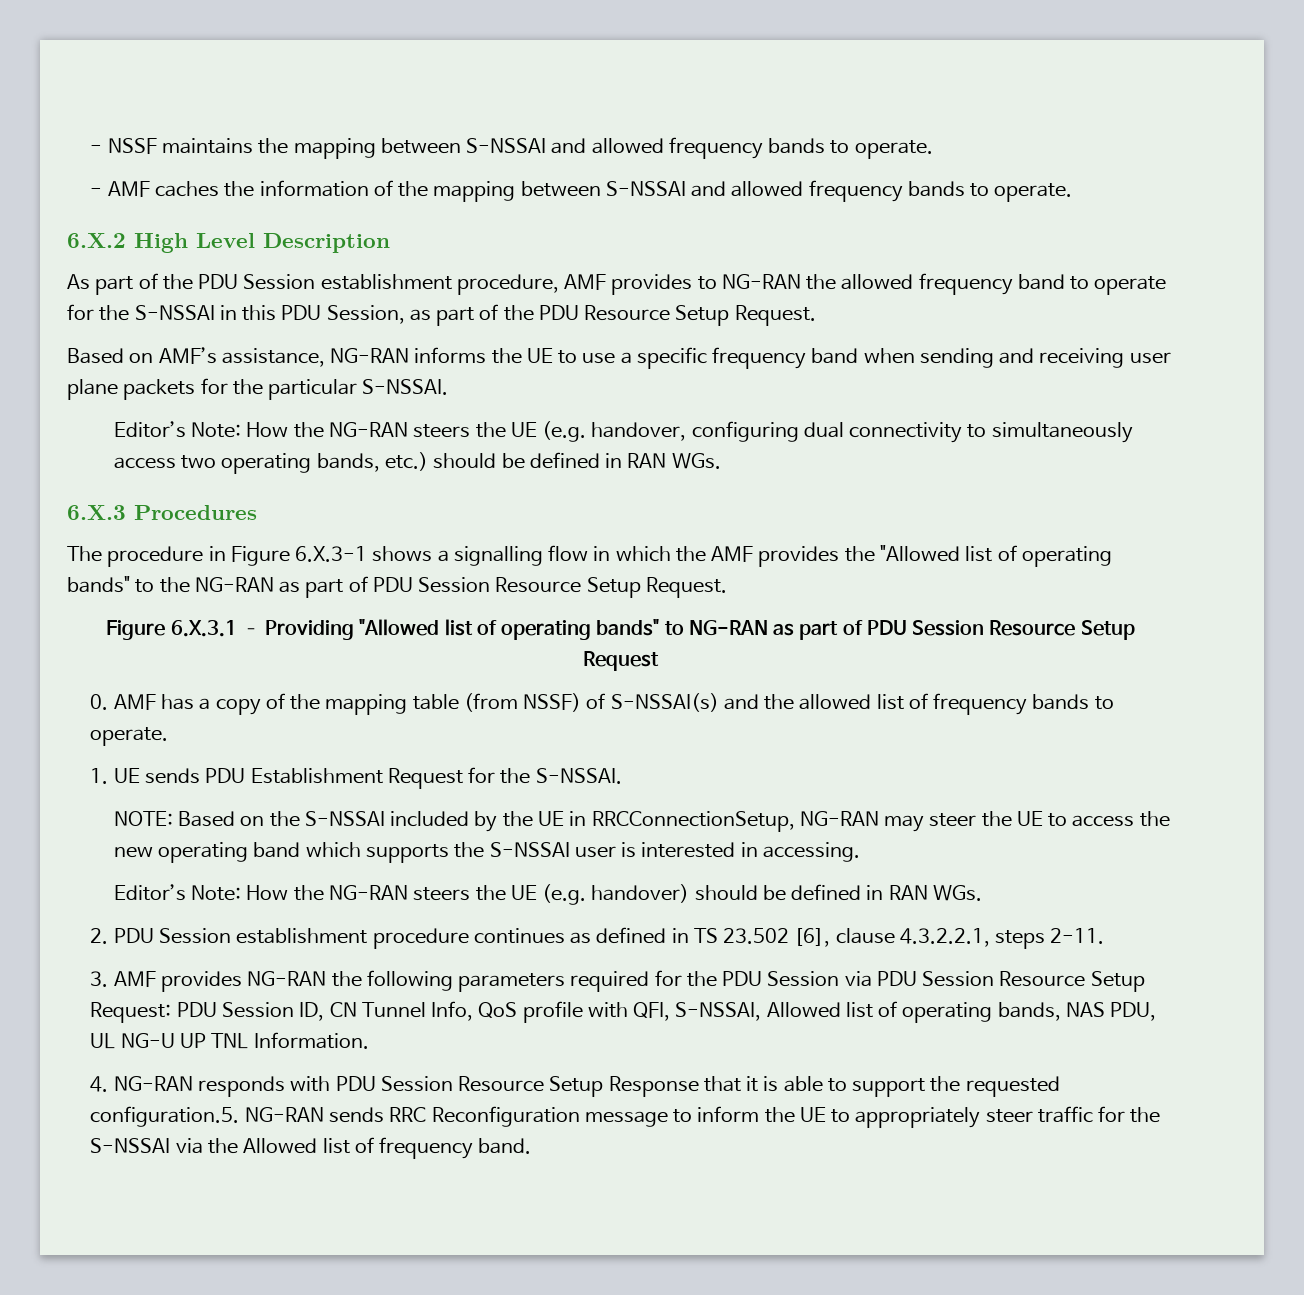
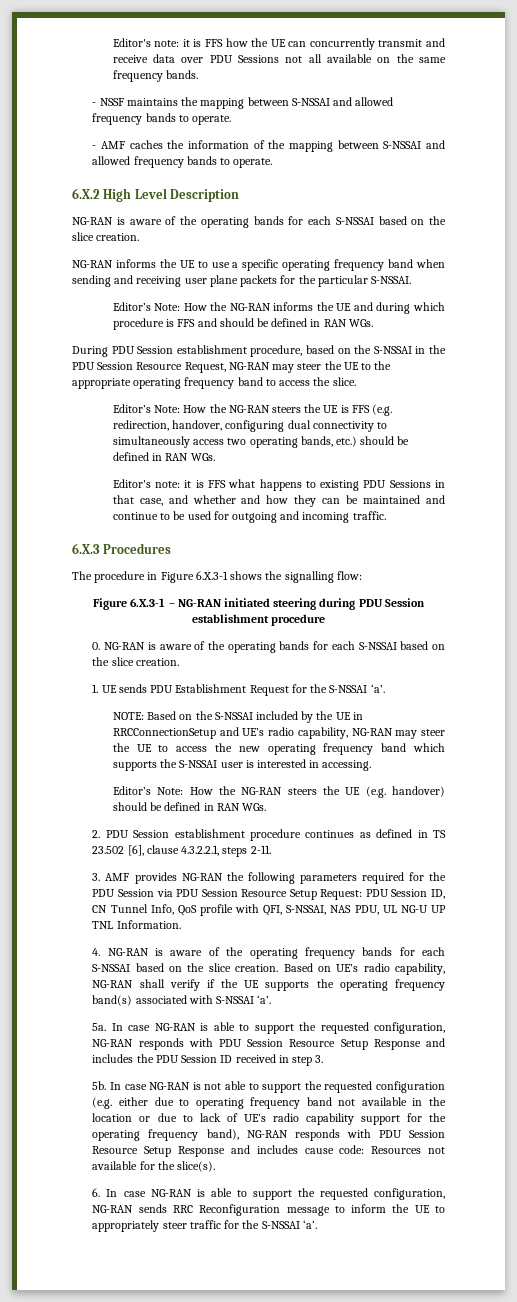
(90, 149) none -> [112,38,445,50] [112,54,447,63] [112,70,199,82] Editor's note: it is FFS how the UE can concurrently transmit and receive data over PDU Sessions not all available on the same frequency bands. //
[67,273,1167,295] [67,304,816,326] [67,347,325,367] As part of the PDU Session establishment procedure, AMF provides to NG-RAN the allowed frequency band to operate for the S-NSSAI in this PDU Session, as part of the PDU Resource Setup Request. // Based on AMF’s assistance, -> [72,216,446,228] [72,232,140,241] NG-RAN is aware of the operating bands for each S-NSSAI based on the slice creation. //
(707, 358) none -> [282,260,331,271] operating
[113,421,587,442] // Editor’s Note: How the NG-RAN steers the UE (e.g. -> [112,302,445,314] [112,318,373,330] [72,345,447,357] [72,361,392,373] [72,377,356,389] [112,404,393,416] [112,420,169,431] // Editor’s Note: How the NG-RAN informs the UE and during which procedure is FFS and should be defined in RAN WGs. // During PDU Session establishment procedure, based on the S-NSSAI in the PDU Session Resource Request, NG-RAN may steer the UE to the appropriate operating frequency band to access the slice. // Editor’s Note: How the NG-RAN steers the UE is FFS (e.g. redirection,
(721, 461) none -> [112,479,445,491] [112,495,445,507] [112,511,386,523] // Editor's note: it is FFS what happens to existing PDU Sessions in that case, and whether and how they can be maintained and continue to be used for outgoing and incoming traffic.
[437,545,1112,567] [67,576,727,598] [106,619,1135,640] [583,651,659,671] [90,693,1114,715] [90,727,169,746] a signalling flow in which the AMF provides the "Allowed list of operating bands" to the NG-RAN as part of PDU Session Resource Setup Request. // Figure 6.X.3.1 – Providing "Allowed list of operating bands" to NG-RAN as part of PDU Session Resource Setup Request // 0. AMF has a copy of the mapping table (from NSSF) of S-NSSAI(s) and the allowed list of frequency bands to operate. -> [265,571,362,583] [93,598,425,610] [191,614,326,626] [92,641,445,653] [92,657,179,666] the signalling flow: // Figure 6.X.3-1 – NG-RAN initiated steering during PDU Session establishment procedure // 0. NG-RAN is aware of the operating bands for each S-NSSAI based on the slice creation.
[535,768,622,784] S-NSSAI. -> [329,684,385,693] S-NSSAI ‘a’.
[591,811,795,832] RRCConnectionSetup, -> [112,727,348,739] RRCConnectionSetup and UE’s radio capability,
(249, 852) none -> [323,743,374,755] frequency
[766,1001,1061,1023] Allowed list of operating bands, -> (327, 910) none
[197,1076,1060,1097] [90,1106,240,1127] responds with PDU Session Resource Setup Response that it is able to support the requested configuration.5. -> [155,947,445,959] [92,963,445,975] [92,979,445,991] [92,995,272,1006] [92,1022,445,1034] [92,1038,445,1050] [92,1054,324,1066] [92,1081,446,1093] [92,1097,446,1109] [92,1113,446,1125] [92,1129,445,1141] [92,1145,445,1157] [92,1161,216,1172] [92,1188,445,1200] is aware of the operating frequency bands for each S-NSSAI based on the slice creation. Based on UE’s radio capability, NG-RAN shall verify if the UE supports the operating frequency band(s) associated with S-NSSAI ‘a’. // 5a. In case NG-RAN is able to support the requested configuration, NG-RAN responds with PDU Session Resource Setup Response and includes the PDU Session ID received in step 3. // 5b. In case NG-RAN is not able to support the requested configuration (e.g. either due to operating frequency band not available in the location or due to lack of UE’s radio capability support for the operating frequency band), NG-RAN responds with PDU Session Resource Setup Response and includes cause code: Resources not available for the slice(s). // 6. In case NG-RAN is able to support the requested configuration,
[175,1137,532,1159] via the Allowed list of frequency band. -> [302,1220,317,1229] ‘a’.

